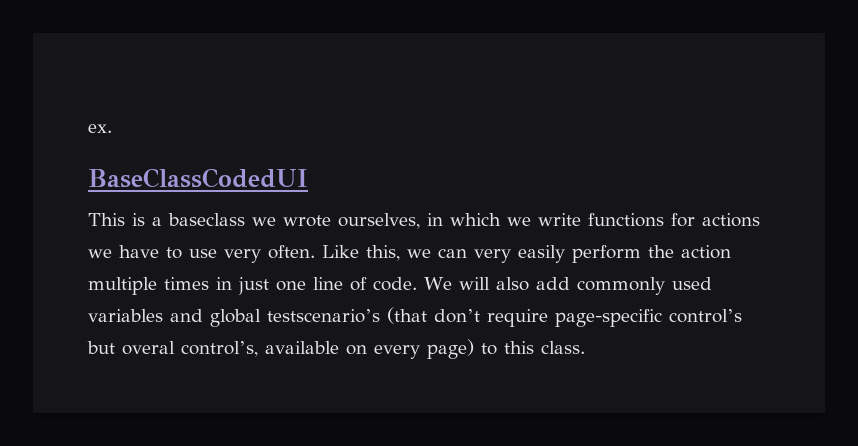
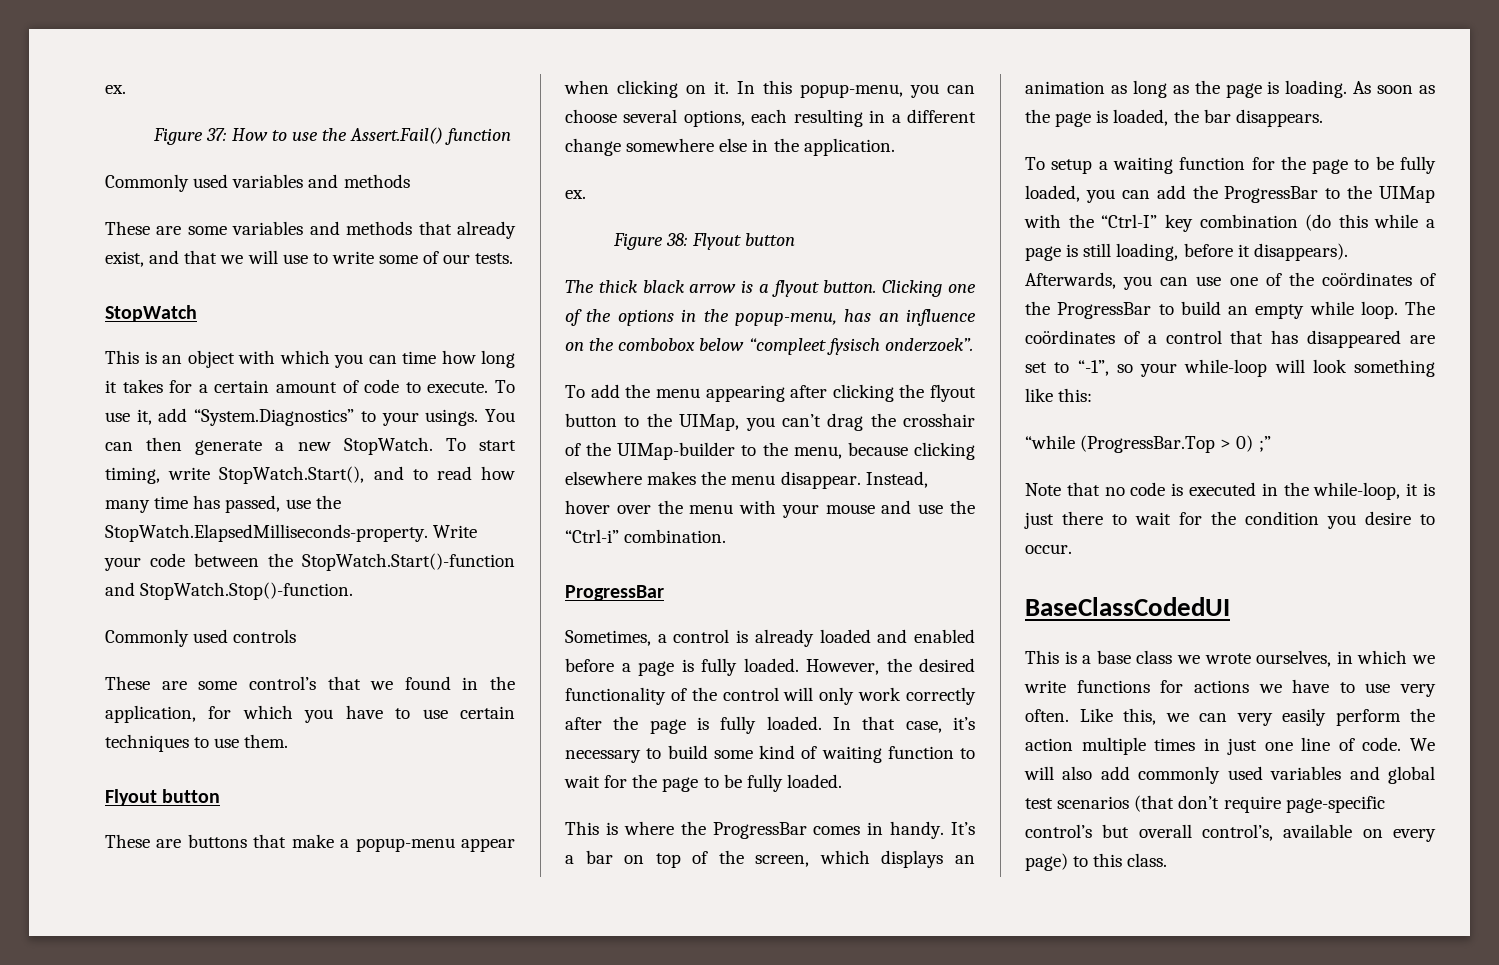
[88,124,112,133] ex. -> [105,85,126,94] [153,127,512,145] [105,174,410,192] [105,221,516,239] [105,250,514,267] [105,305,197,322] [105,350,515,368] [105,379,515,393] [105,408,515,426] [105,437,516,455] [105,466,515,484] [105,495,341,513] [105,524,478,542] [104,553,515,571] [105,582,354,600] [105,629,297,647] [105,676,515,690] [105,705,515,723] [105,734,289,752] [105,789,221,806] [105,834,515,852] [564,80,975,98] [565,109,977,127] [565,138,895,156] [565,190,586,199] [613,233,795,250] [565,280,976,297] [565,309,976,326] [565,338,973,355] [565,384,976,402] [565,413,975,431] [565,442,975,460] [565,471,928,489] [565,500,975,518] [565,529,727,543] [565,585,664,601] [565,629,975,647] [565,658,975,676] [565,687,976,705] [565,716,975,734] [565,745,975,763] [564,774,842,792] [565,821,975,839] [565,850,975,868] [1025,80,1435,98] [1025,109,1323,127] [1025,156,1436,174] [1025,185,1435,203] [1024,214,1435,232] [1025,243,1348,261] [1025,272,1436,290] [1025,301,1435,319] [1025,330,1435,348] [1025,359,1435,377] [1025,388,1093,402] [1025,435,1271,453] [1025,482,1435,500] [1024,511,1435,529] [1025,544,1072,554] ex. // Figure 37: How to use the Assert.Fail() function // Commonly used variables and methods // These are some variables and methods that already exist, and that we will use to write some of our tests. // StopWatch // This is an object with which you can time how long it takes for a certain amount of code to execute. To use it, add “System.Diagnostics” to your usings. You can then generate a new StopWatch. To start timing, write StopWatch.Start(), and to read how many time has passed, use the StopWatch.ElapsedMilliseconds-property. Write your code between the StopWatch.Start()-function and StopWatch.Stop()-function. // Commonly used controls // These are some control’s that we found in the application, for which you have to use certain techniques to use them. // Flyout button // These are buttons that make a popup-menu appear when clicking on it. In this popup-menu, you can choose several options, each resulting in a different change somewhere else in the application. // ex. // Figure 38: Flyout button // The thick black arrow is a flyout button. Clicking one of the options in the popup-menu, has an influence on the combobox below “compleet fysisch onderzoek”. // To add the menu appearing after clicking the flyout button to the UIMap, you can’t drag the crosshair of the UIMap-builder to the menu, because clicking elsewhere makes the menu disappear. Instead, hover over the menu with your mouse and use the “Ctrl-i” combination. // ProgressBar // Sometimes, a control is already loaded and enabled before a page is fully loaded. However, the desired functionality of the control will only work correctly after the page is fully loaded. In that case, it’s necessary to build some kind of waiting function to wait for the page to be fully loaded. // This is where the ProgressBar comes in handy. It’s a bar on top of the screen, which displays an animation as long as the page is loading. As soon as the page is loaded, the bar disappears. // To setup a waiting function for the page to be fully loaded, you can add the ProgressBar to the UIMap with the “Ctrl-I” key combination (do this while a page is still loading, before it disappears). Afterwards, you can use one of the coördinates of the ProgressBar to build an empty while loop. The coördinates of a control that has disappeared are set to “-1”, so your while-loop will look something like this: // “while (ProgressBar.Top > 0) ;” // Note that no code is executed in the while-loop, it is just there to wait for the condition you desire to occur.
[168,213,245,226] baseclass -> [1096,650,1173,664] base class
[267,309,380,323] testscenario’s -> [1025,796,1130,809] test scenarios
[122,341,175,355] overal -> [1138,824,1192,838] overall

